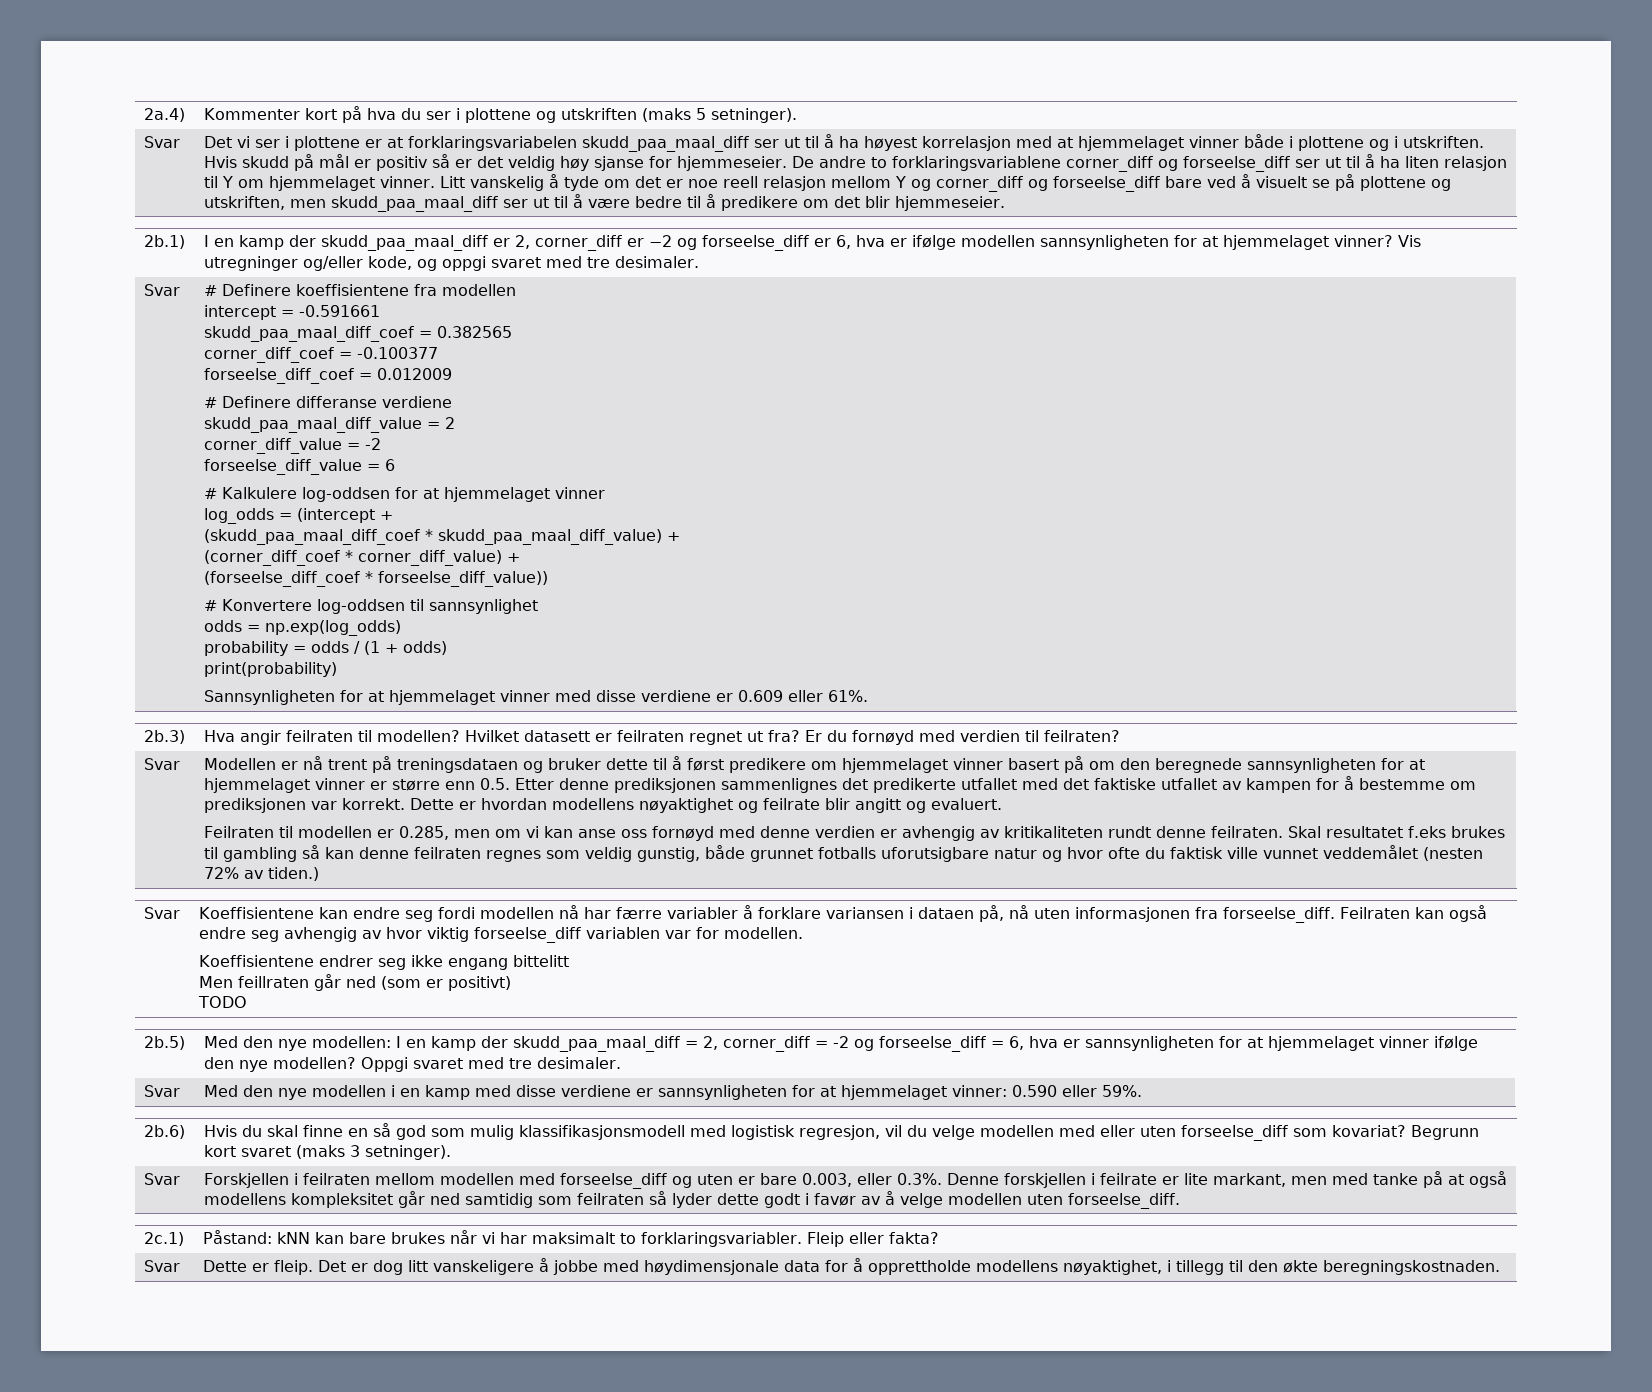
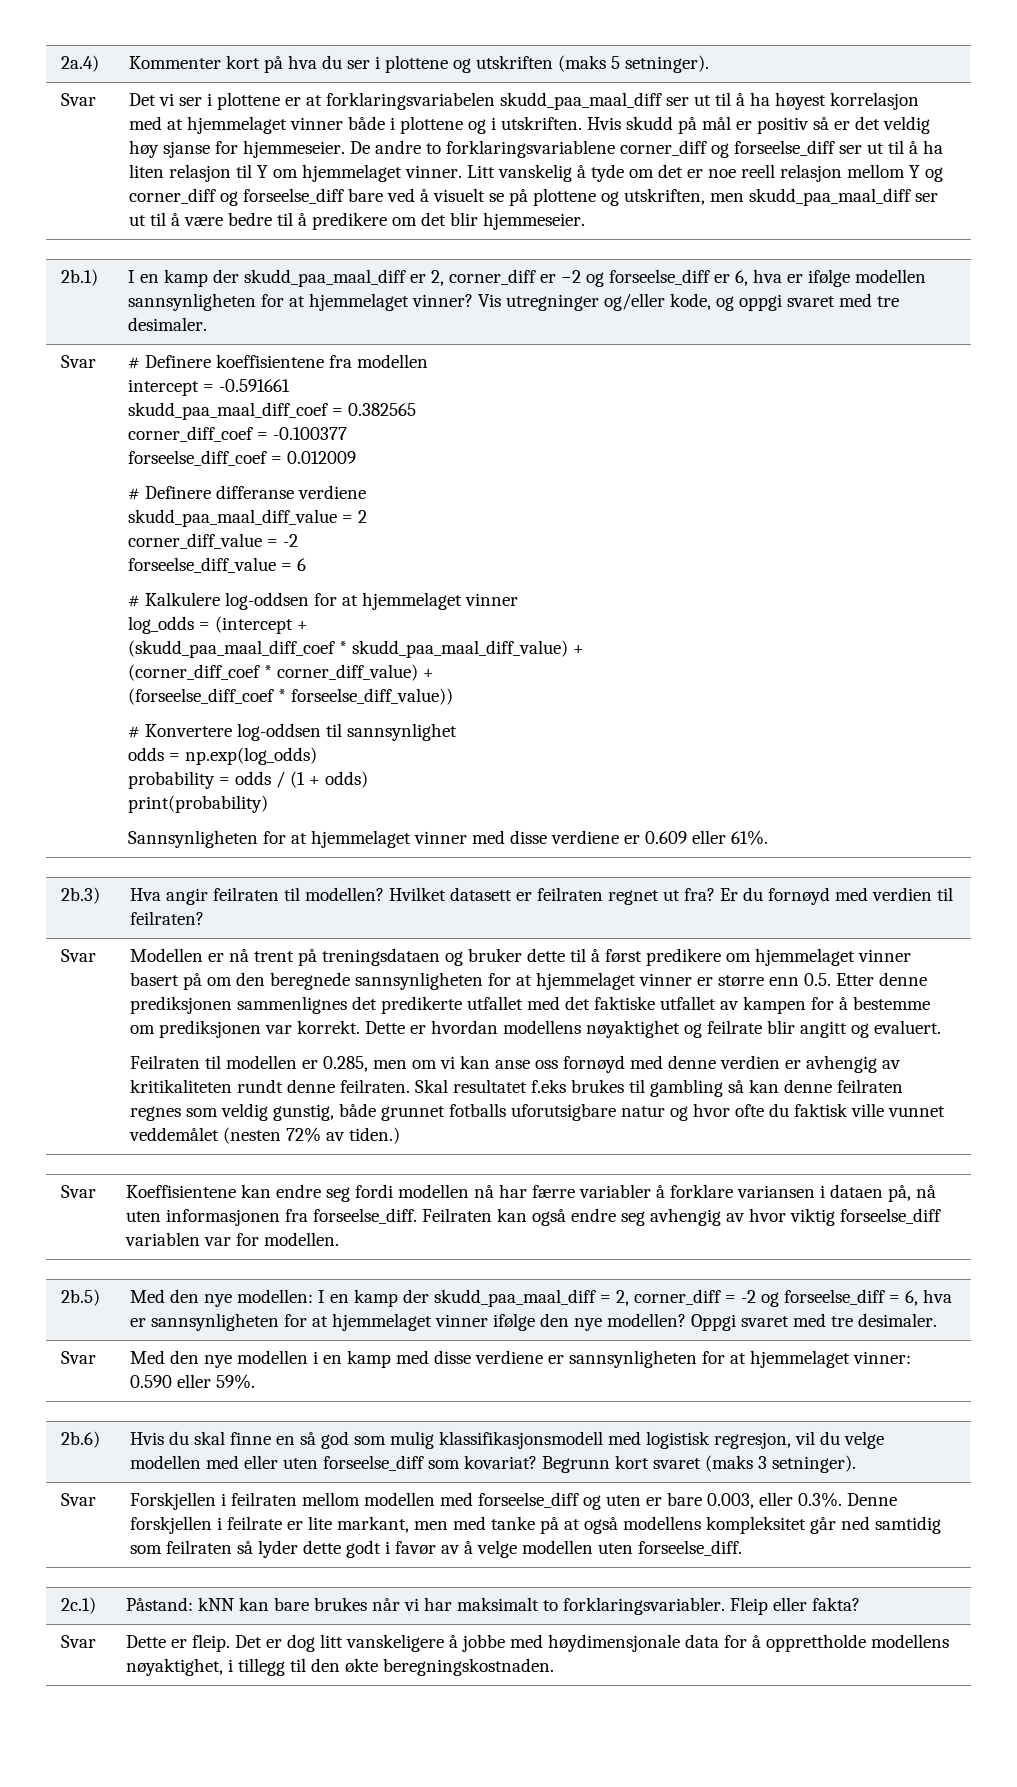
[199,955,570,970] [199,974,512,991] [198,996,248,1008] // Koeffisientene endrer seg ikke engang bittelitt // Men feillraten går ned (som er positivt) // TODO -> (339, 1239) none

